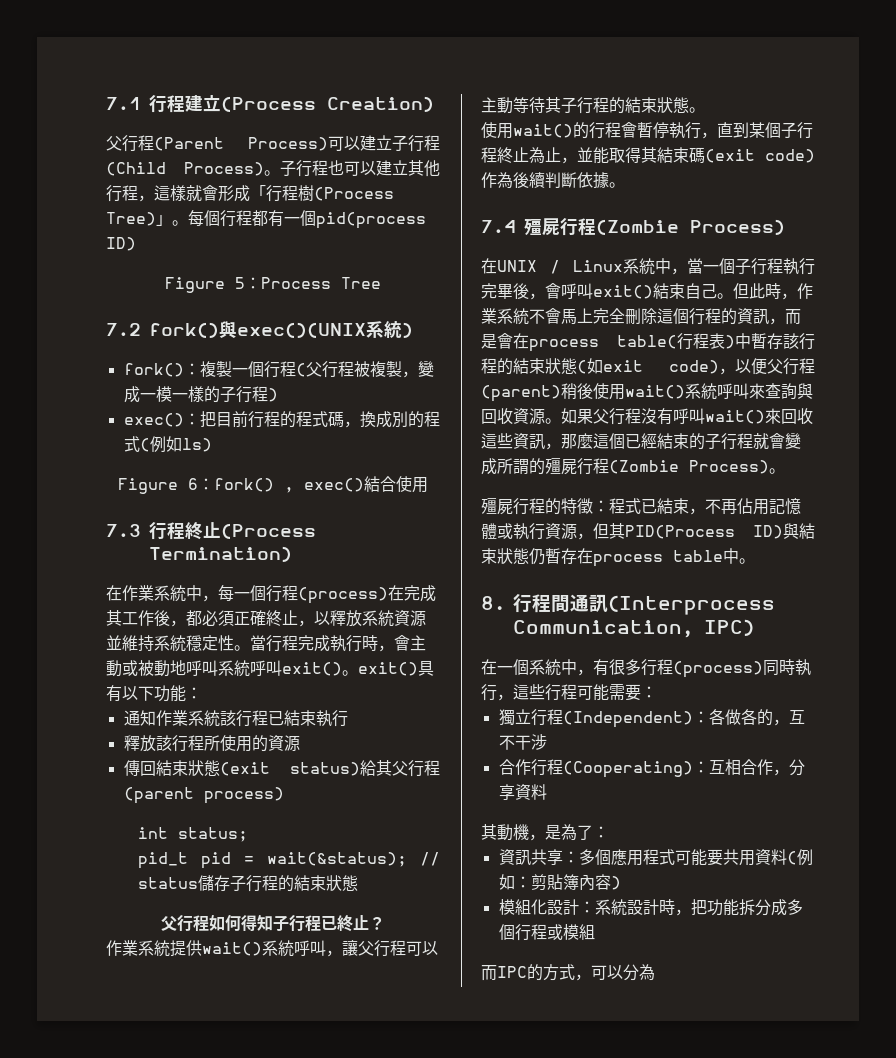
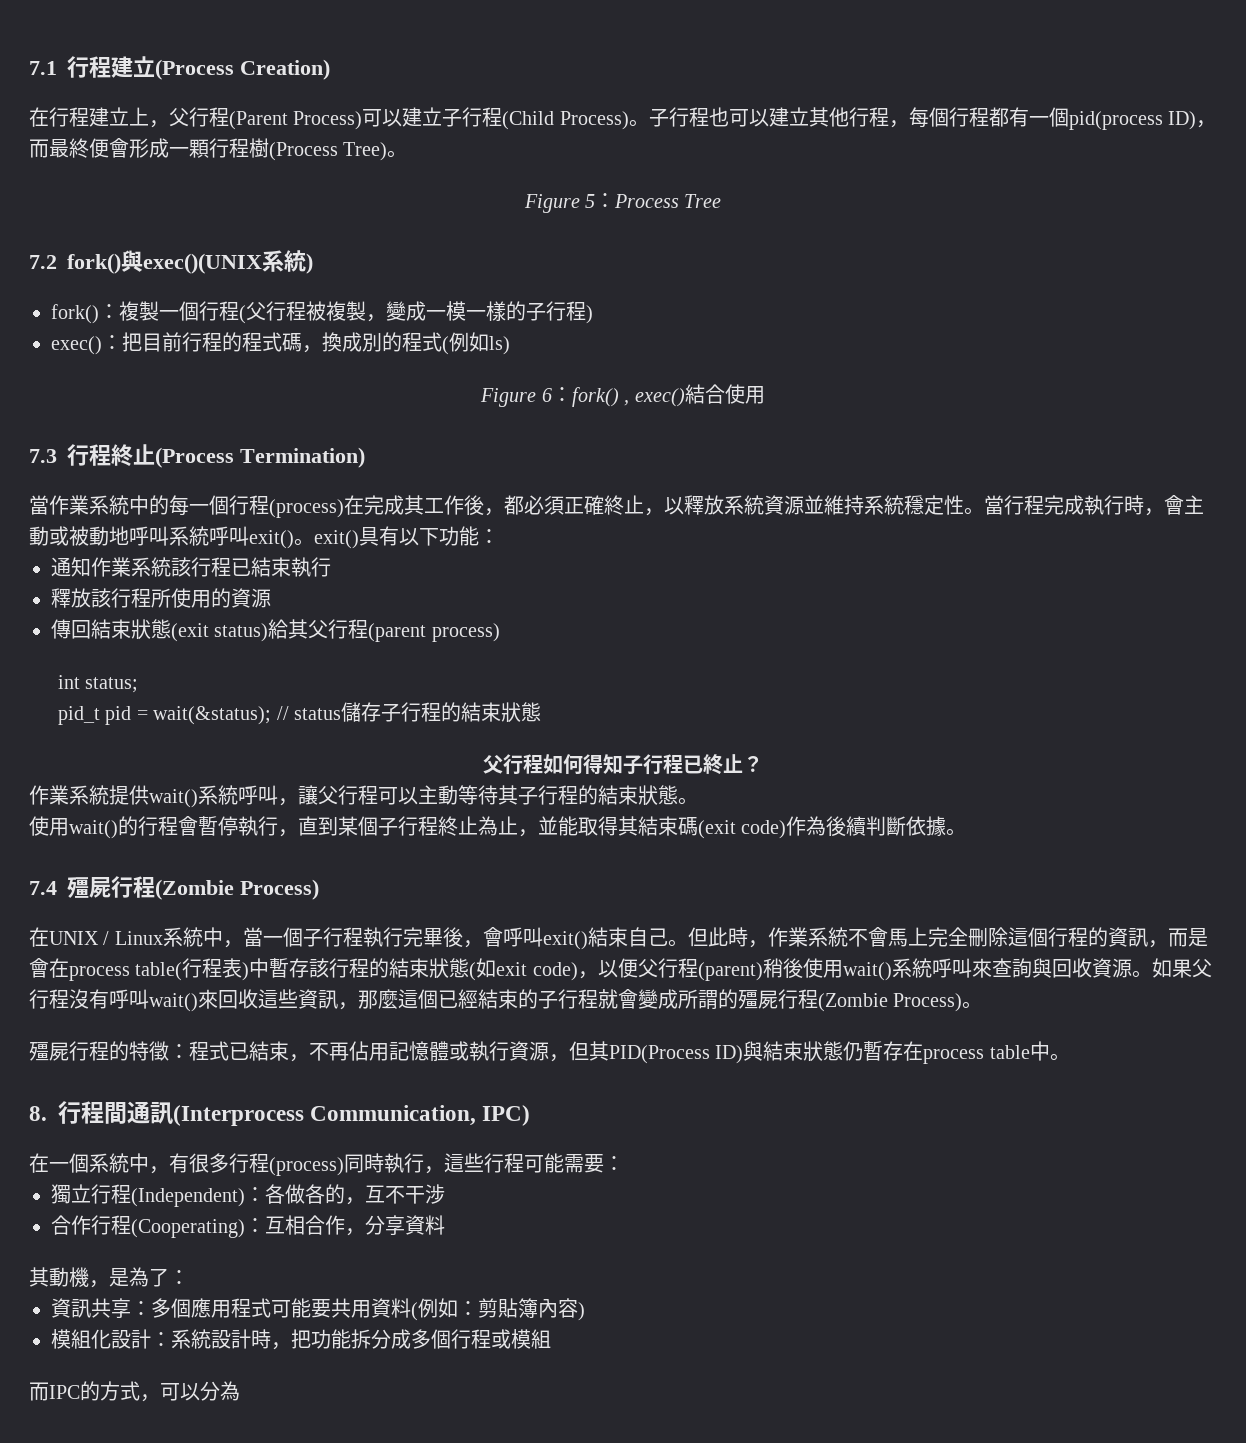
(434, 104) none -> [29,107,169,128] 在行程建立上，
[154,185,394,202] [106,212,188,226] 這樣就會形成「行程樹(Process Tree)」。 -> (909, 124) none
(136, 244) none -> [1196,120,1217,128] [29,138,408,161] ，而最終便會形成一顆行程樹(Process Tree)。
[106,585,122,601] 在 -> [29,495,49,515] 當
[202,595,218,602] ， -> [149,495,169,515] 的

